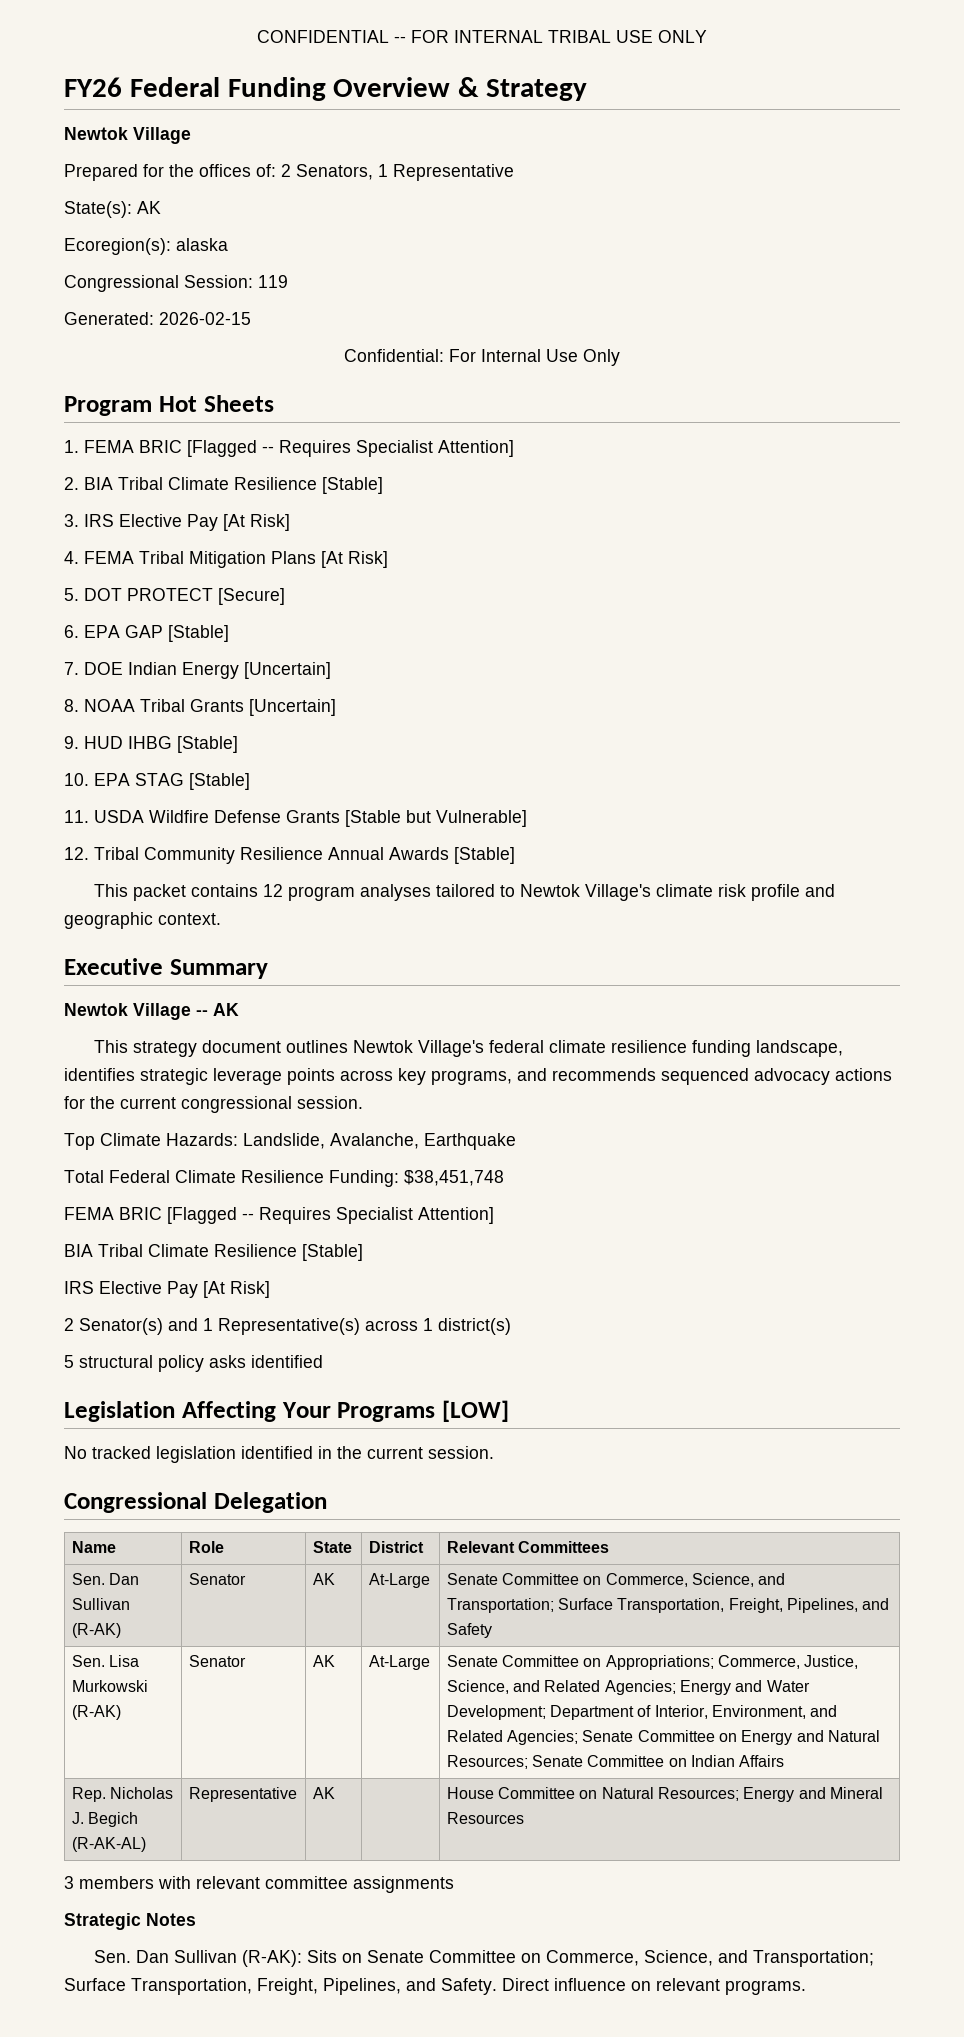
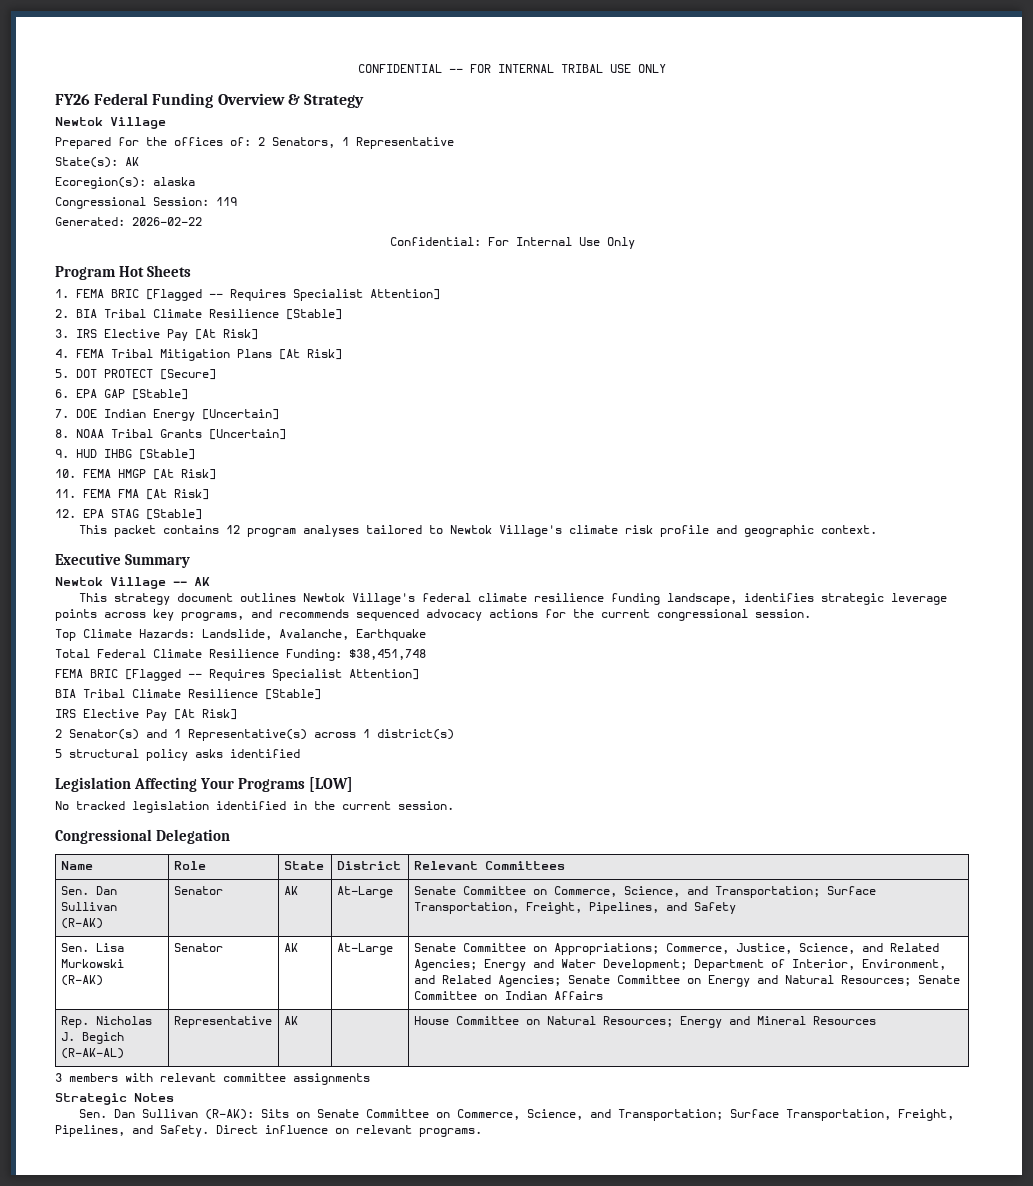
[159,312,251,325] 2026-02-15 -> [132,217,202,226] 2026-02-22
[94,773,250,790] [64,810,527,827] [64,847,449,864] EPA STAG [Stable] // 11. USDA Wildfire Defense Grants [Stable but Vulnerable] // 12. Tribal Community Resilience Annual Awards -> [83,469,216,480] [55,489,209,500] [55,509,139,518] FEMA HMGP [At Risk] // 11. FEMA FMA [At Risk] // 12. EPA STAG

